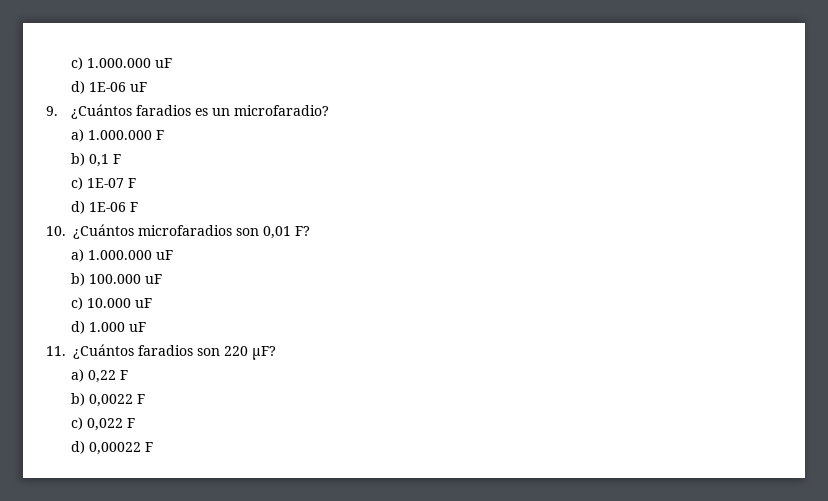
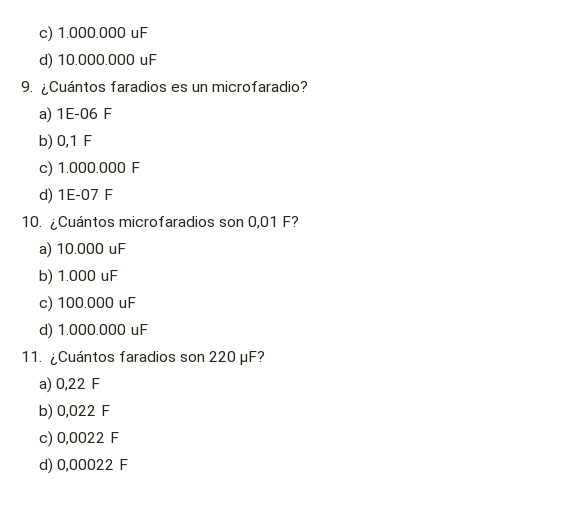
[89,82,127,92] 1E-06 -> [57,54,136,65] 10.000.000
[88,130,153,140] 1.000.000 -> [56,108,99,119] 1E-06
[87,178,137,188] [71,201,127,214] 1E-07 F // d) 1E-06 -> [57,162,140,173] [39,188,100,204] 1.000.000 F // d) 1E-07
[88,250,153,260] 1.000.000 -> [56,243,105,254] 10.000
(86, 279) none -> [57,270,118,281] [39,296,54,312] 1.000 uF // c)
[71,297,153,310] [71,321,126,334] // c) 10.000 uF // d) 1.000 -> [39,323,127,339] // d) 1.000.000
[89,394,146,407] [71,417,124,431] 0,0022 F // c) 0,022 -> [57,405,110,418] [39,431,106,447] 0,022 F // c) 0,0022

